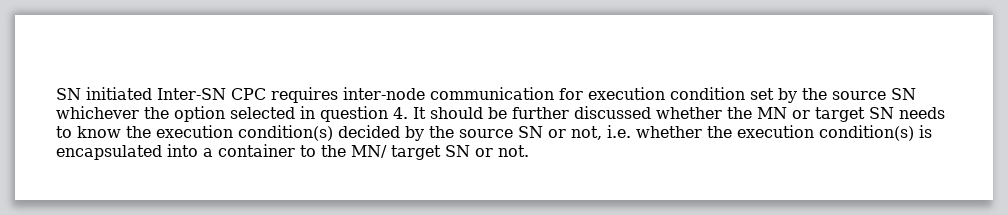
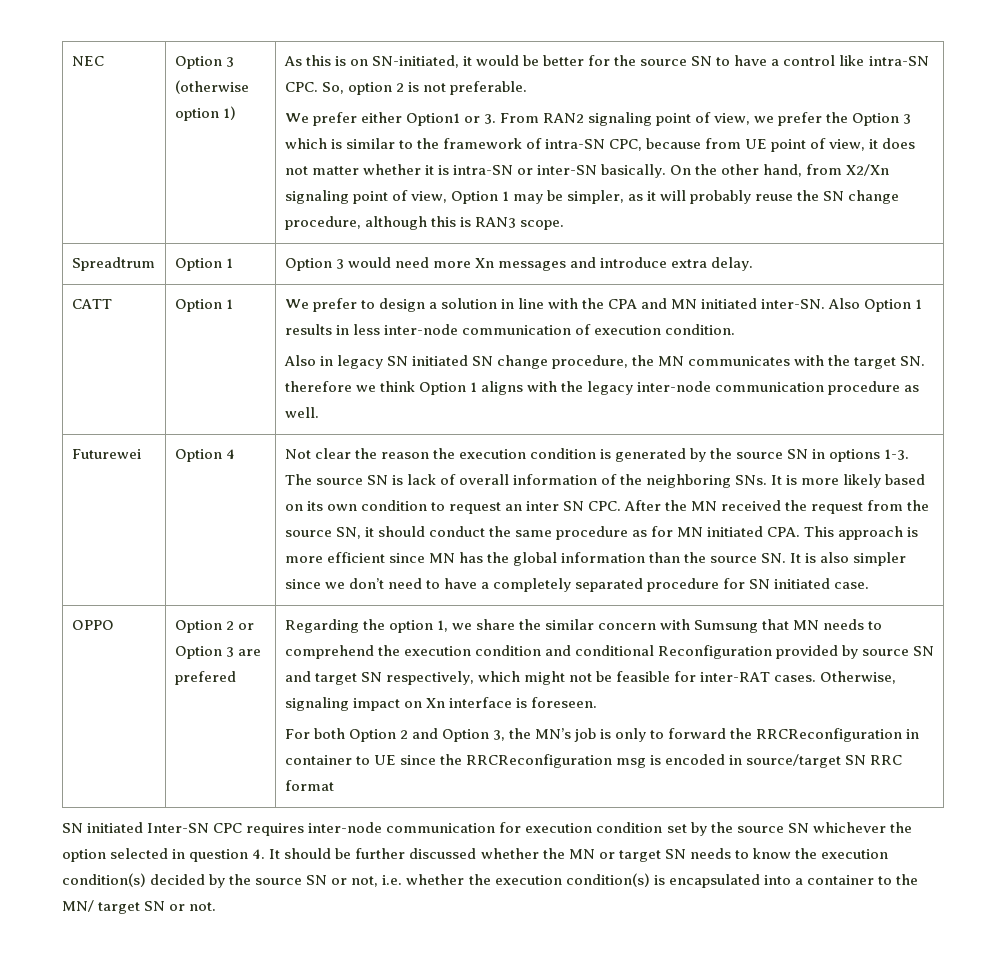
(56, 94) none -> [71,56,104,66] [174,56,234,69] [174,80,249,94] [174,106,236,121] [283,55,929,68] [284,81,527,95] [284,112,912,126] [284,138,916,152] [284,164,890,178] [284,190,900,204] [284,216,564,230] [71,257,155,271] [174,258,233,271] [284,257,754,271] [71,299,112,309] [174,299,233,312] [284,298,923,312] [284,324,735,335] [283,355,926,369] [284,381,920,395] [284,407,319,418] [71,449,141,459] [174,449,235,462] [284,448,910,462] [284,474,926,488] [284,500,930,514] [284,526,919,540] [284,552,907,566] [284,578,870,592] [71,620,114,630] [174,620,254,633] [174,646,261,659] [174,671,236,685] [284,619,883,633] [284,645,935,659] [284,671,897,685] [284,697,597,711] [284,728,920,742] [284,754,903,768] [284,780,334,791] NEC | Option 3 (otherwise option 1) | As this is on SN-initiated, it would be better for the source SN to have a control like intra-SN CPC. So, option 2 is not preferable. // We prefer either Option1 or 3. From RAN2 signaling point of view, we prefer the Option 3 which is similar to the framework of intra-SN CPC, because from UE point of view, it does not matter whether it is intra-SN or inter-SN basically. On the other hand, from X2/Xn signaling point of view, Option 1 may be simpler, as it will probably reuse the SN change procedure, although this is RAN3 scope. // Spreadtrum | Option 1 | Option 3 would need more Xn messages and introduce extra delay. // CATT | Option 1 | We prefer to design a solution in line with the CPA and MN initiated inter-SN. Also Option 1 results in less inter-node communication of execution condition. // Also in legacy SN initiated SN change procedure, the MN communicates with the target SN. therefore we think Option 1 aligns with the legacy inter-node communication procedure as well. // Futurewei | Option 4 | Not clear the reason the execution condition is generated by the source SN in options 1-3. The source SN is lack of overall information of the neighboring SNs. It is more likely based on its own condition to request an inter SN CPC. After the MN received the request from the source SN, it should conduct the same procedure as for MN initiated CPA. This approach is more efficient since MN has the global information than the source SN. It is also simpler since we don’t need to have a completely separated procedure for SN initiated case. // OPPO | Option 2 or Option 3 are prefered | Regarding the option 1, we share the similar concern with Sumsung that MN needs to comprehend the execution condition and conditional Reconfiguration provided by source SN and target SN respectively, which might not be feasible for inter-RAT cases. Otherwise, signaling impact on Xn interface is foreseen. // For both Option 2 and Option 3, the MN’s job is only to forward the RRCReconfiguration in container to UE since the RRCReconfiguration msg is encoded in source/target SN RRC format //

